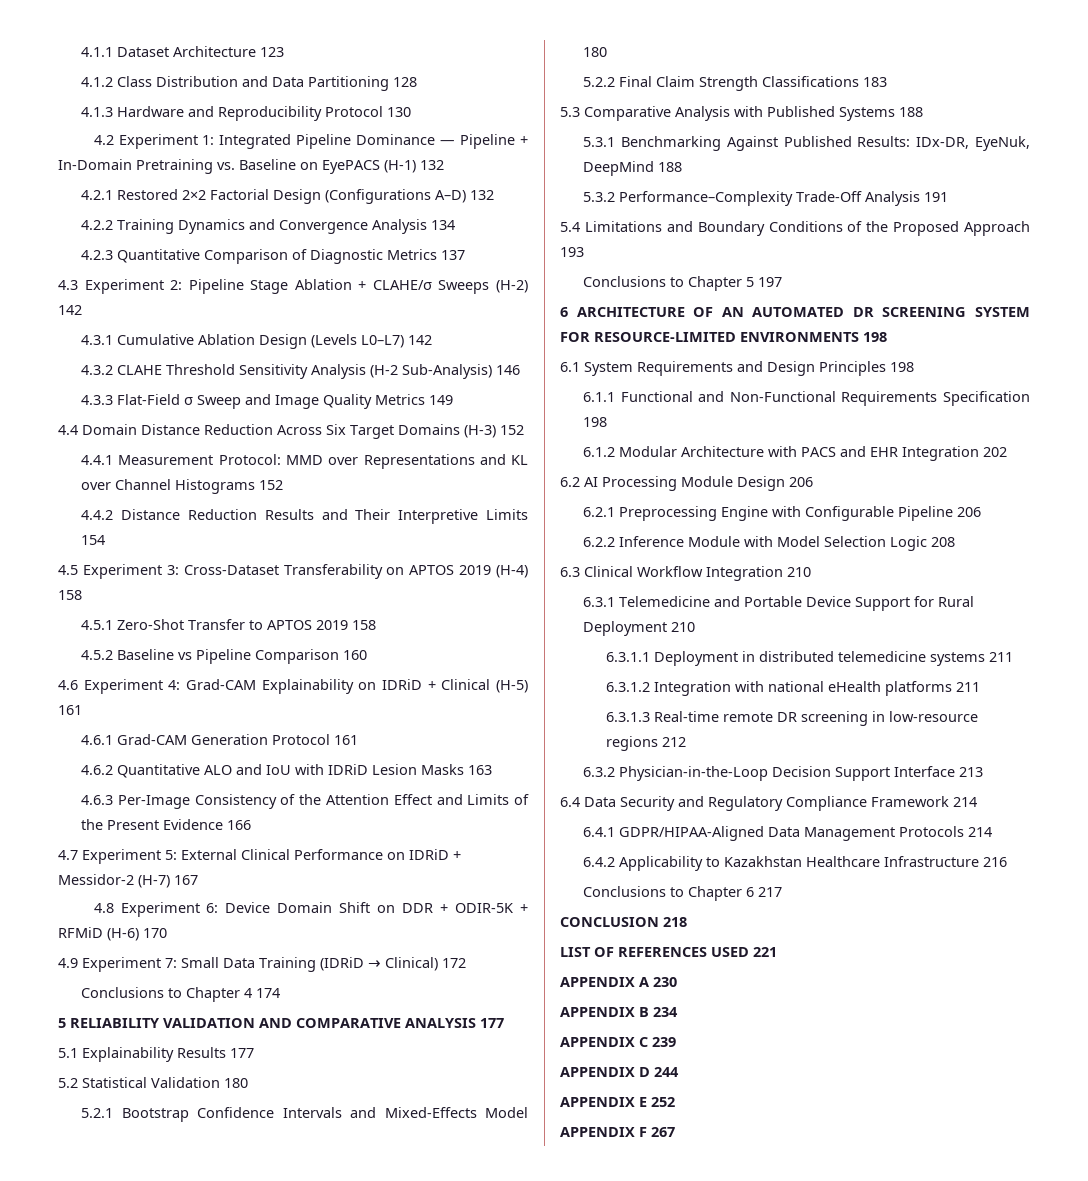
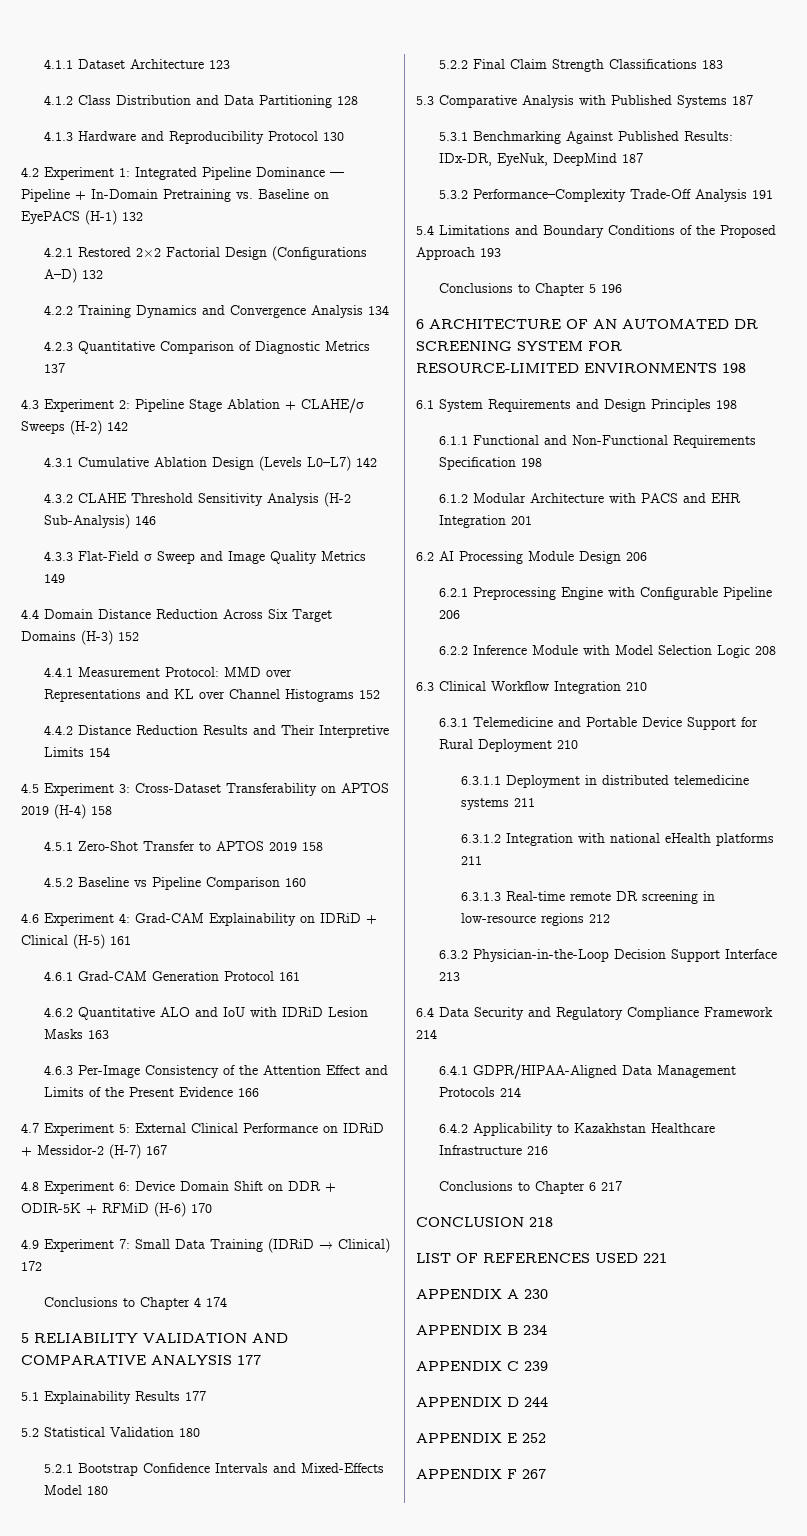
[899,107,923,117] 188 -> [732,95,753,105] 187
[658,162,683,172] 188 -> [621,153,643,163] 187
[758,277,783,287] 197 -> [600,284,622,293] 196
[983,447,1008,457] 202 -> [510,516,532,525] 201

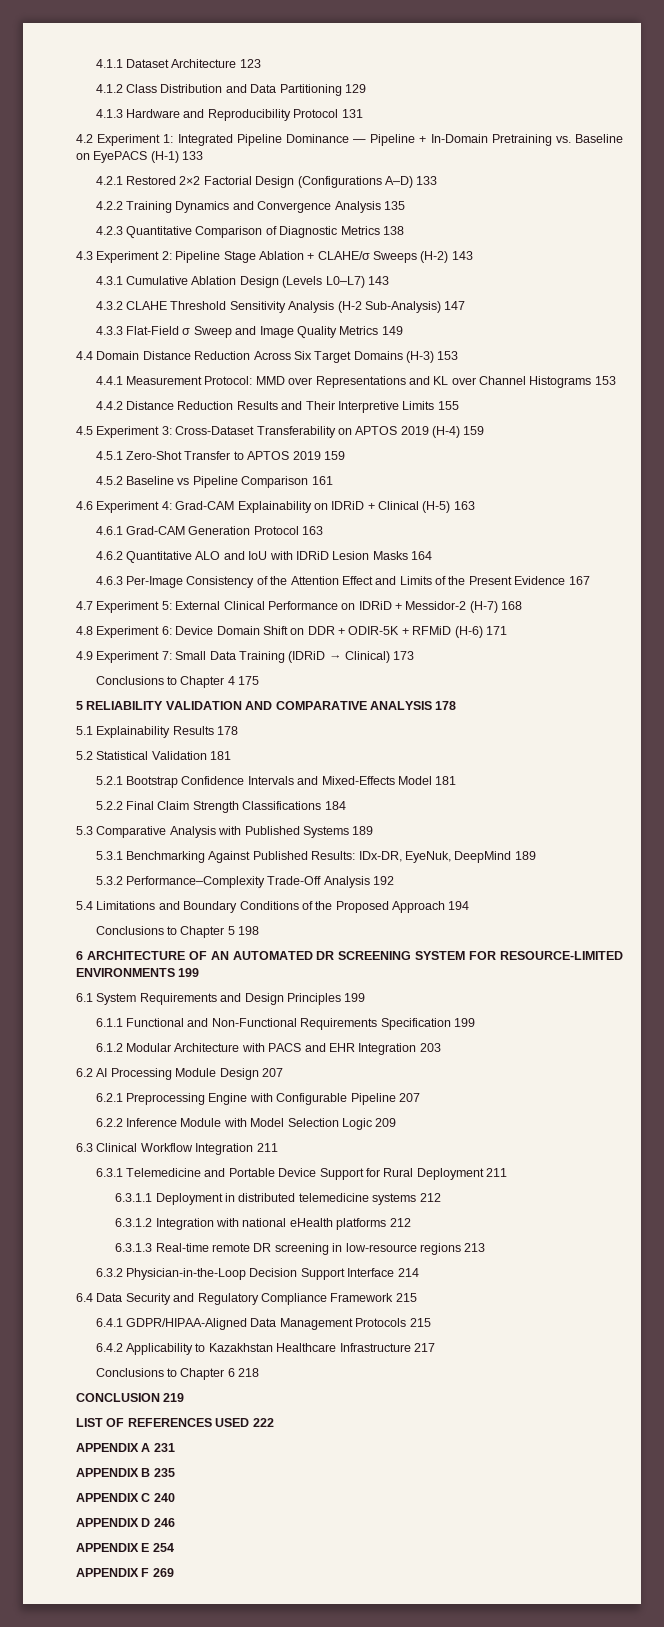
[336,96,358,105] 128 -> [344,84,366,93] 129
[322,132,344,141] 130 -> [341,109,363,118] 131
[122,212,143,221] 132 -> [182,151,204,160] 133
[81,270,103,279] 132 -> [416,176,438,185] 133
[367,305,389,315] 134 -> [383,201,405,210] 135
[43,363,65,373] 137 -> [382,226,404,235] 138
[107,421,128,431] 142 -> [451,251,473,260] 143
[355,457,377,467] 142 -> [367,276,389,285] 143
[134,515,156,525] 146 -> [444,301,466,310] 147
[118,632,139,641] 152 -> [437,351,459,360] 153
[358,690,380,699] 152 -> [594,376,616,385] 153
[88,747,110,757] 154 -> [437,401,459,410] 155
[91,806,112,815] 158 -> [463,426,485,435] 159
[301,842,323,851] 158 -> [323,451,345,460] 159
[284,878,306,887] 160 -> [311,476,333,485] 161
[110,936,131,945] 161 -> [453,501,475,510] 163
[278,972,300,981] 161 -> [302,526,324,535] 163
[87,1030,109,1039] 163 -> [411,551,433,560] 164
[237,1088,259,1097] 166 -> [568,576,590,585] 167
[146,1145,167,1155] 167 -> [501,601,523,610] 168
[191,1203,212,1213] 170 -> [485,626,507,635] 171
[21,1261,42,1271] 172 -> [393,651,415,660] 173
[205,1297,227,1307] 174 -> [238,676,260,685] 175
[237,1355,261,1365] 177 -> [435,701,457,710] 178
[185,1391,206,1401] 177 -> [217,726,239,735] 178
[179,1428,200,1437] 180 -> [210,751,232,760] 181
[86,1486,108,1495] 180 -> [435,776,457,785] 181
[701,60,723,69] 183 -> [324,801,346,810] 184
[732,95,753,105] 187 -> [352,826,374,835] 189
[621,153,643,163] 187 -> [514,851,536,860] 189
[751,190,773,199] 191 -> [373,876,395,885] 192
[480,248,501,257] 193 -> [448,901,470,910] 194
[600,284,622,293] 196 -> [238,926,260,935] 198
[722,363,746,373] 198 -> [178,968,200,977] 199
[716,400,737,409] 198 -> [344,993,366,1002] 199
[520,458,542,467] 198 -> [453,1018,475,1027] 199
[510,516,532,525] 201 -> [419,1043,441,1052] 203
[626,552,647,561] 206 -> [261,1068,283,1077] 207
[438,610,460,619] 206 -> [398,1093,420,1102] 207
[754,646,776,655] 208 -> [375,1118,397,1127] 209
[626,682,647,691] 210 -> [256,1143,278,1152] 211
[556,740,578,749] 210 -> [486,1168,508,1177] 211
[514,798,536,807] 211 -> [419,1193,441,1202] 212
[461,856,483,865] 211 -> [389,1218,411,1227] 212
[589,914,611,923] 212 -> [464,1243,486,1252] 213
[438,972,460,981] 213 -> [397,1268,419,1277] 214
[416,1029,437,1039] 214 -> [395,1293,417,1302] 215
[499,1087,521,1097] 214 -> [409,1318,431,1327] 215
[526,1146,548,1155] 216 -> [413,1343,435,1352] 217
[600,1181,622,1191] 217 -> [238,1368,260,1377] 218
[529,1217,553,1227] 218 -> [163,1393,185,1402] 219
[643,1253,667,1263] 221 -> [252,1418,274,1427] 222
[524,1289,548,1299] 230 -> [153,1443,175,1452] 231
[523,1325,547,1335] 234 -> [153,1468,175,1477] 235
[524,1361,548,1371] 239 -> [153,1493,175,1502] 240
[524,1397,548,1407] 244 -> [153,1518,175,1527] 246
[522,1433,546,1443] 252 -> [152,1543,174,1552] 254
[522,1469,546,1479] 267 -> [152,1568,174,1577] 269

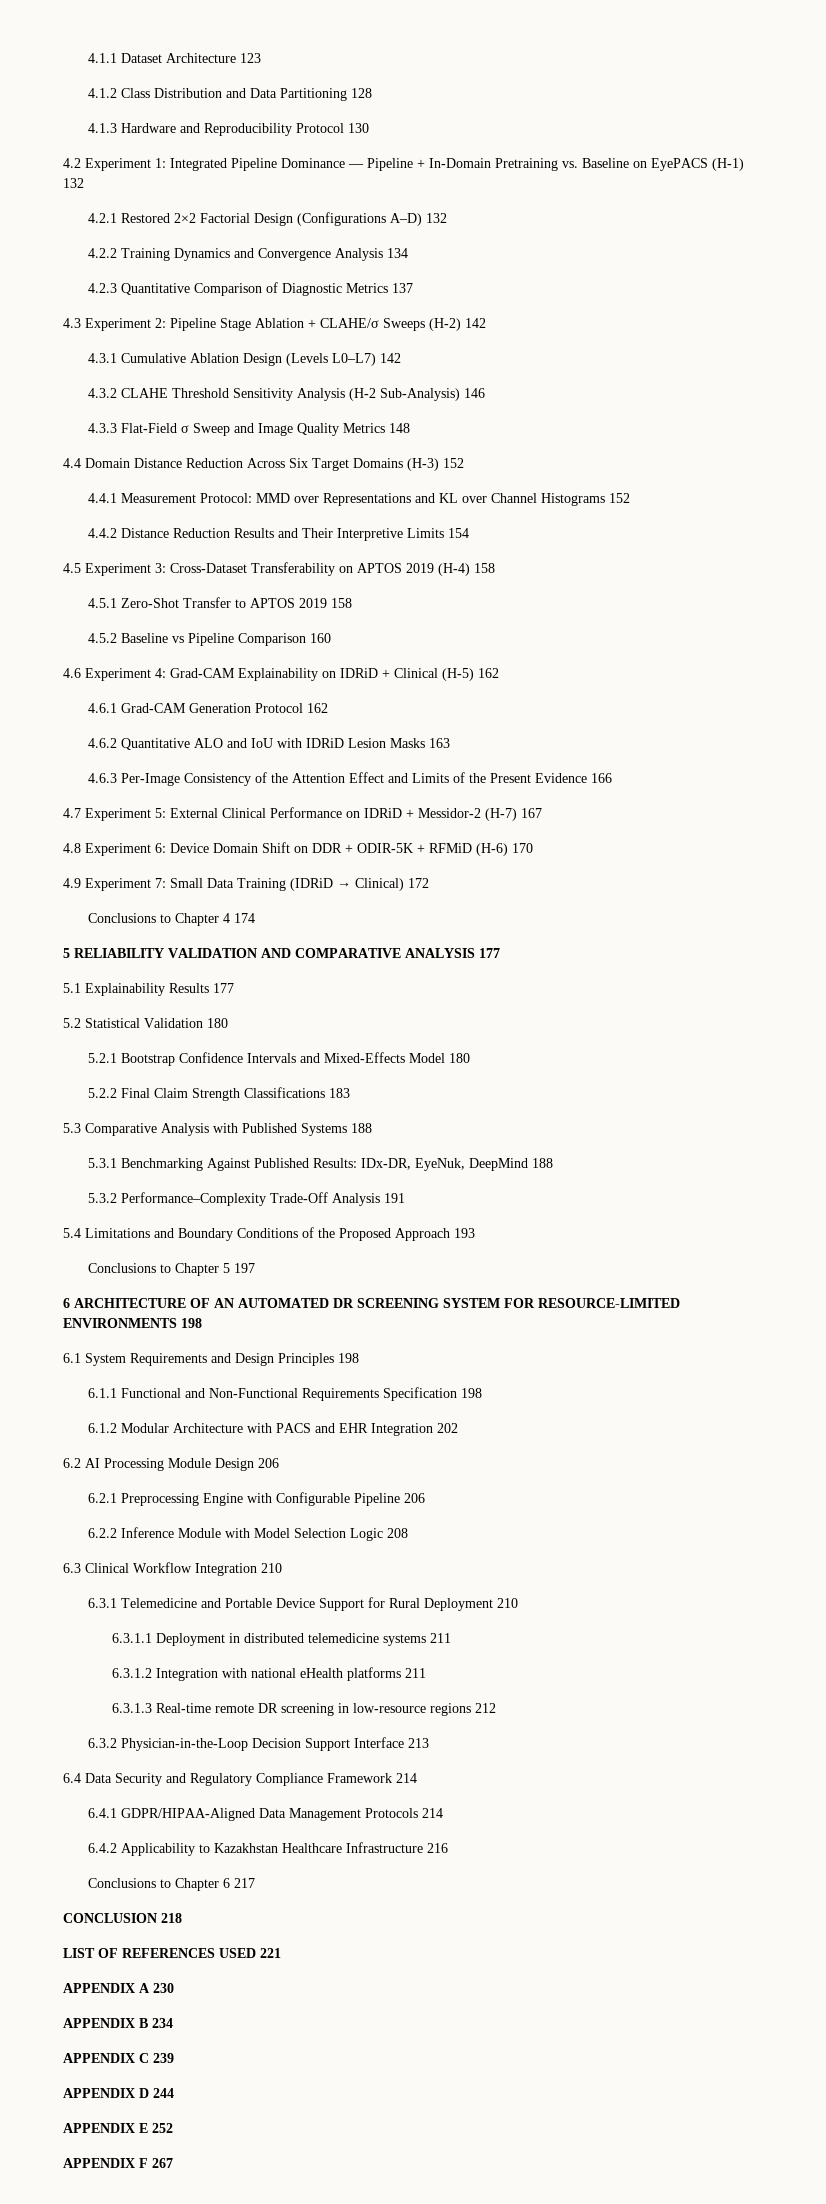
[344,84,366,93] 129 -> [350,88,372,98] 128
[341,109,363,118] 131 -> [347,123,369,133] 130
[182,151,204,160] 133 -> [63,178,84,188] 132
[416,176,438,185] 133 -> [425,213,447,223] 132
[383,201,405,210] 135 -> [386,248,408,258] 134
[382,226,404,235] 138 -> [391,283,413,293] 137
[451,251,473,260] 143 -> [465,318,486,328] 142
[367,276,389,285] 143 -> [379,353,401,363] 142
[444,301,466,310] 147 -> [463,388,485,398] 146
[381,326,403,335] 149 -> [388,423,410,433] 148
[437,351,459,360] 153 -> [443,458,464,468] 152
[594,376,616,385] 153 -> [608,493,630,503] 152
[437,401,459,410] 155 -> [447,528,469,538] 154
[463,426,485,435] 159 -> [474,563,495,573] 158
[323,451,345,460] 159 -> [330,598,352,608] 158
[311,476,333,485] 161 -> [309,633,331,643] 160
[453,501,475,510] 163 -> [478,668,499,678] 162
[302,526,324,535] 163 -> [306,703,328,713] 162
[411,551,433,560] 164 -> [428,738,450,748] 163
[568,576,590,585] 167 -> [590,773,612,783] 166
[501,601,523,610] 168 -> [521,808,542,818] 167
[485,626,507,635] 171 -> [512,843,533,853] 170
[393,651,415,660] 173 -> [408,878,429,888] 172
[238,676,260,685] 175 -> [233,913,255,923] 174
[435,701,457,710] 178 -> [479,948,500,958] 177
[217,726,239,735] 178 -> [213,983,234,993] 177
[210,751,232,760] 181 -> [207,1018,228,1028] 180
[435,776,457,785] 181 -> [448,1053,470,1063] 180
[324,801,346,810] 184 -> [328,1088,350,1098] 183
[352,826,374,835] 189 -> [351,1123,372,1133] 188
[514,851,536,860] 189 -> [531,1158,553,1168] 188
[373,876,395,885] 192 -> [383,1193,405,1203] 191
[448,901,470,910] 194 -> [454,1228,475,1238] 193
[238,926,260,935] 198 -> [233,1263,255,1273] 197
[178,968,200,977] 199 -> [181,1318,202,1328] 198
[344,993,366,1002] 199 -> [338,1353,359,1363] 198
[453,1018,475,1027] 199 -> [460,1388,482,1398] 198
[419,1043,441,1052] 203 -> [436,1423,458,1433] 202
[261,1068,283,1077] 207 -> [258,1458,279,1468] 206
[398,1093,420,1102] 207 -> [403,1493,425,1503] 206
[375,1118,397,1127] 209 -> [386,1528,408,1538] 208
[256,1143,278,1152] 211 -> [261,1563,282,1573] 210
[486,1168,508,1177] 211 -> [496,1598,518,1608] 210
[419,1193,441,1202] 212 -> [430,1633,452,1643] 211
[389,1218,411,1227] 212 -> [405,1668,427,1678] 211
[464,1243,486,1252] 213 -> [475,1703,497,1713] 212
[397,1268,419,1277] 214 -> [407,1738,429,1748] 213
[395,1293,417,1302] 215 -> [396,1773,417,1783] 214
[409,1318,431,1327] 215 -> [421,1808,443,1818] 214
[413,1343,435,1352] 217 -> [426,1843,448,1853] 216
[238,1368,260,1377] 218 -> [233,1878,255,1888] 217
[163,1393,185,1402] 219 -> [161,1913,182,1923] 218
[252,1418,274,1427] 222 -> [260,1948,281,1958] 221
[153,1443,175,1452] 231 -> [153,1983,174,1993] 230
[153,1468,175,1477] 235 -> [152,2018,173,2028] 234
[153,1493,175,1502] 240 -> [153,2053,174,2063] 239
[153,1518,175,1527] 246 -> [153,2088,174,2098] 244
[152,1543,174,1552] 254 -> [152,2123,173,2133] 252
[152,1568,174,1577] 269 -> [152,2158,173,2168] 267

